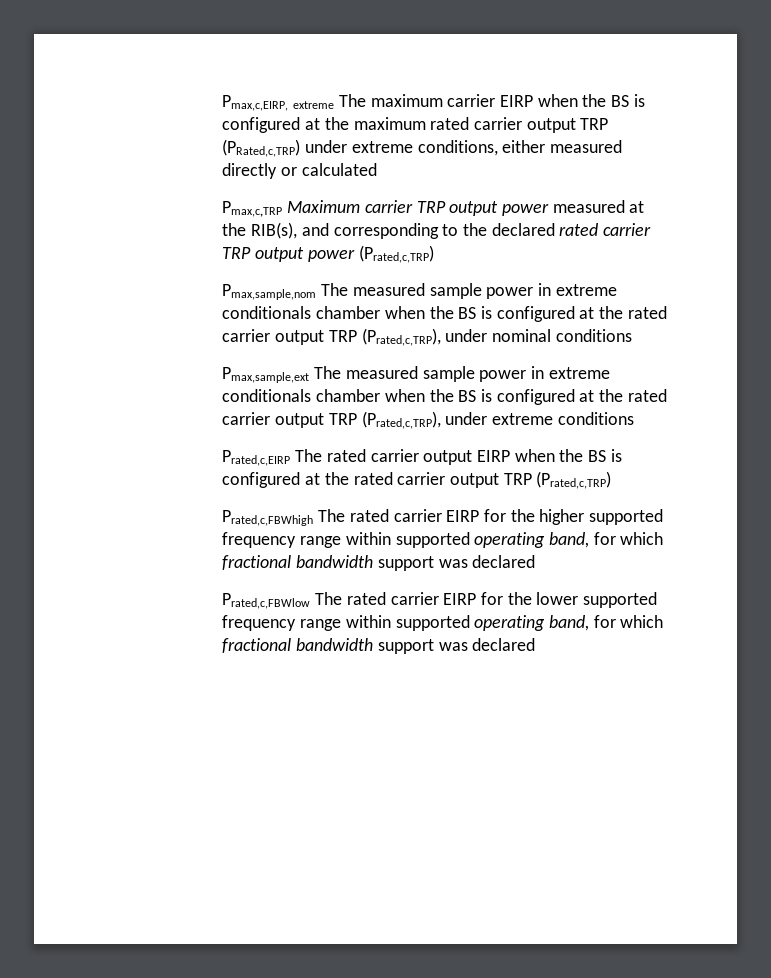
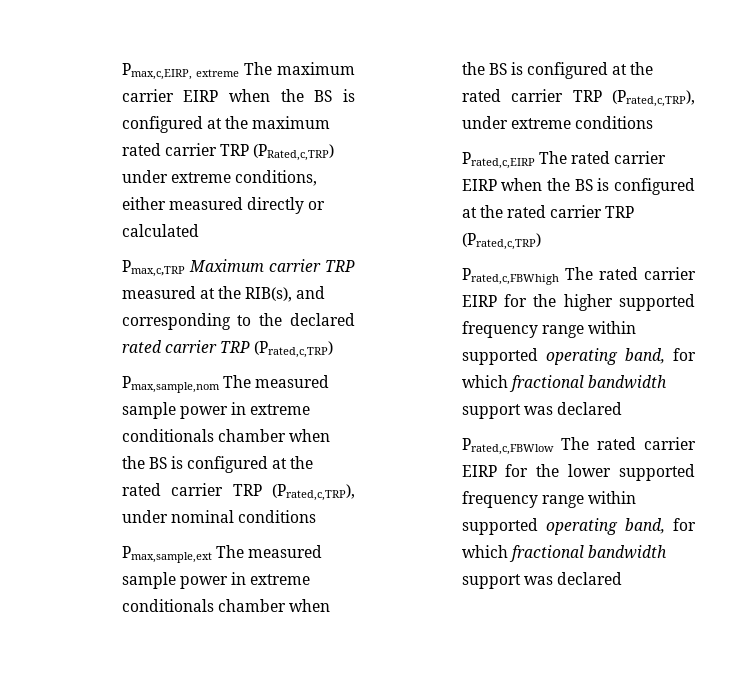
[526,118,576,133] output -> (217, 149) none
[449,201,550,216] output power -> (355, 266) none
[255,247,355,262] output power -> (250, 347) none
[275,330,325,345] output -> (223, 489) none
[275,413,325,428] output -> (563, 95) none
[423,450,473,465] output -> (667, 157) none
[450,473,500,488] output -> (603, 211) none

